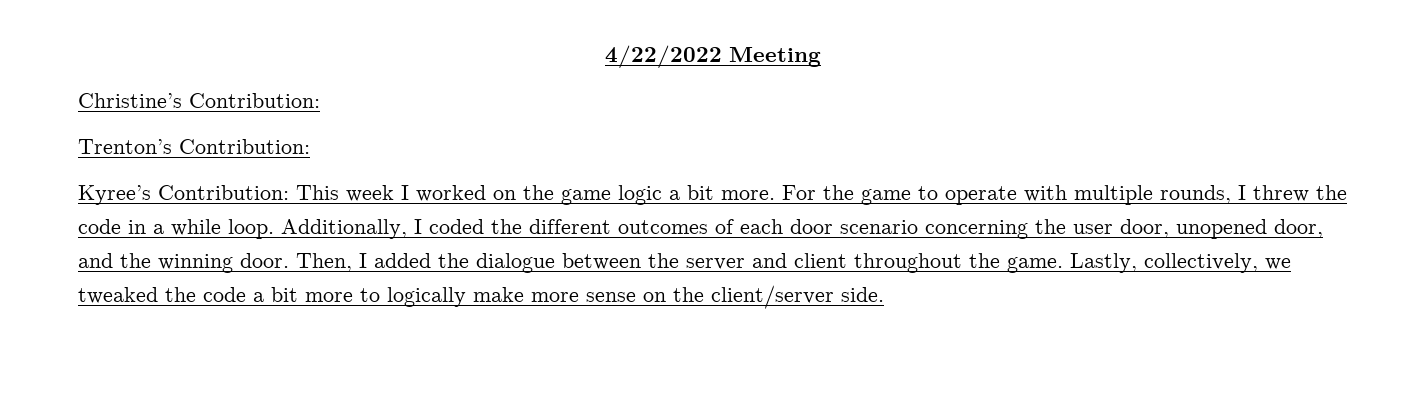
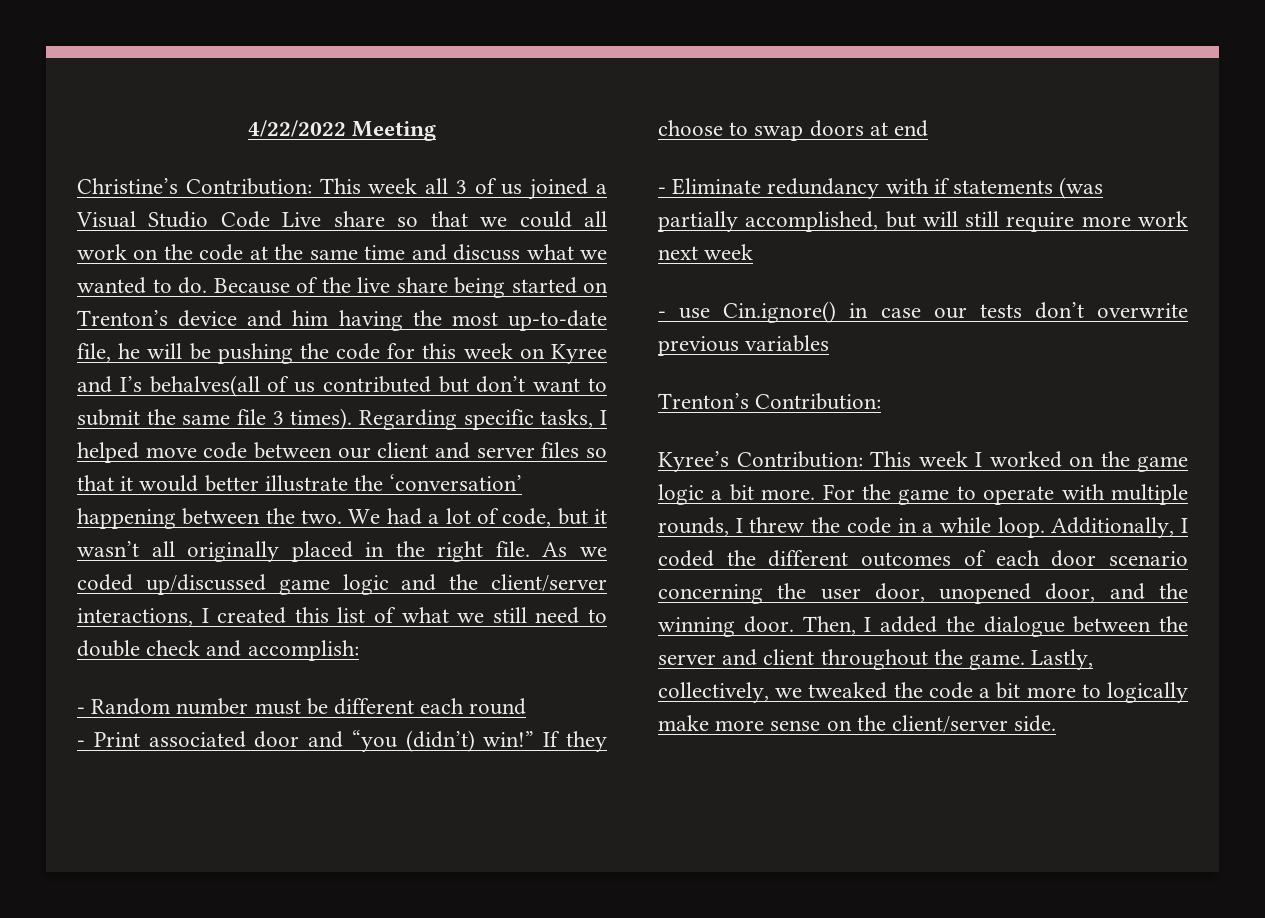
(320, 100) none -> [319,178,607,200] [76,211,608,228] [77,244,607,261] [77,277,608,298] [77,310,607,331] [77,343,607,364] [77,375,607,397] [77,408,607,430] [77,442,608,463] [77,474,523,492] [77,508,607,529] [77,541,607,562] [77,574,607,595] [77,607,608,626] [77,640,359,661] [77,698,527,715] [77,730,607,752] [658,120,929,141] [658,177,1104,199] [658,211,1188,232] [658,244,754,260] [658,301,1188,323] [658,335,830,356] This week all 3 of us joined a Visual Studio Code Live share so that we could all work on the code at the same time and discuss what we wanted to do. Because of the live share being started on Trenton’s device and him having the most up-to-date file, he will be pushing the code for this week on Kyree and I’s behalves(all of us contributed but don’t want to submit the same file 3 times). Regarding specific tasks, I helped move code between our client and server files so that it would better illustrate the ‘conversation’ happening between the two. We had a lot of code, but it wasn’t all originally placed in the right file. As we coded up/discussed game logic and the client/server interactions, I created this list of what we still need to double check and accomplish: // - Random number must be different each round // - Print associated door and “you (didn’t) win!” If they choose to swap doors at end // - Eliminate redundancy with if statements (was partially accomplished, but will still require more work next week // - use Cin.ignore() in case our tests don’t overwrite previous variables

